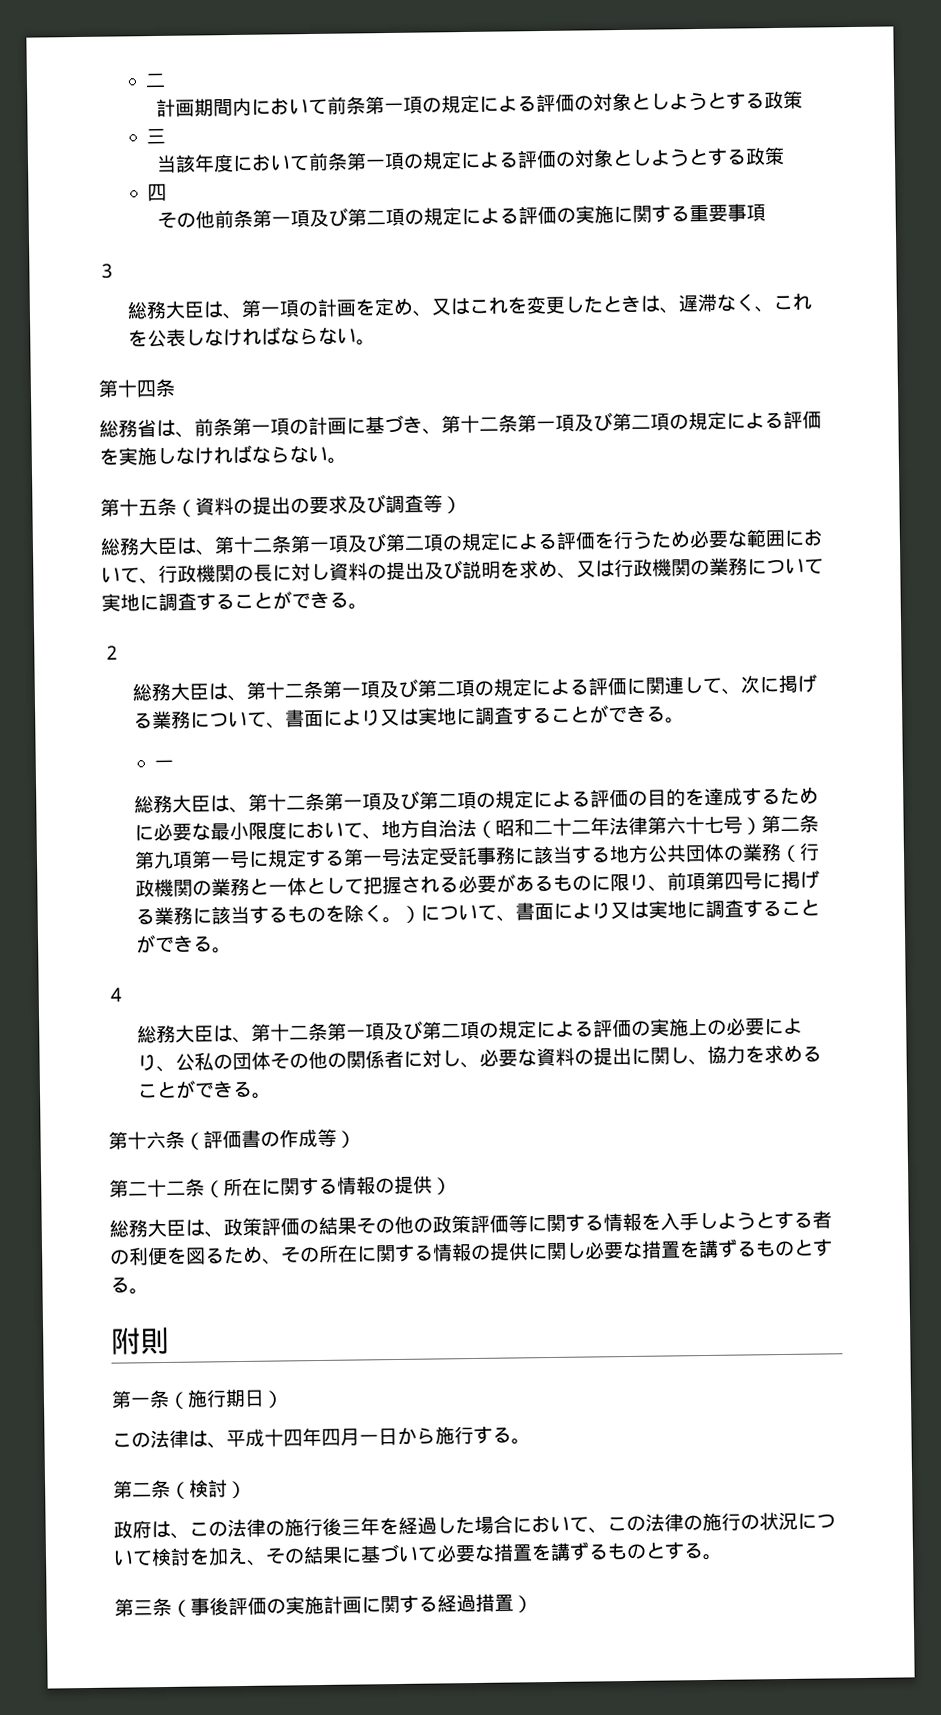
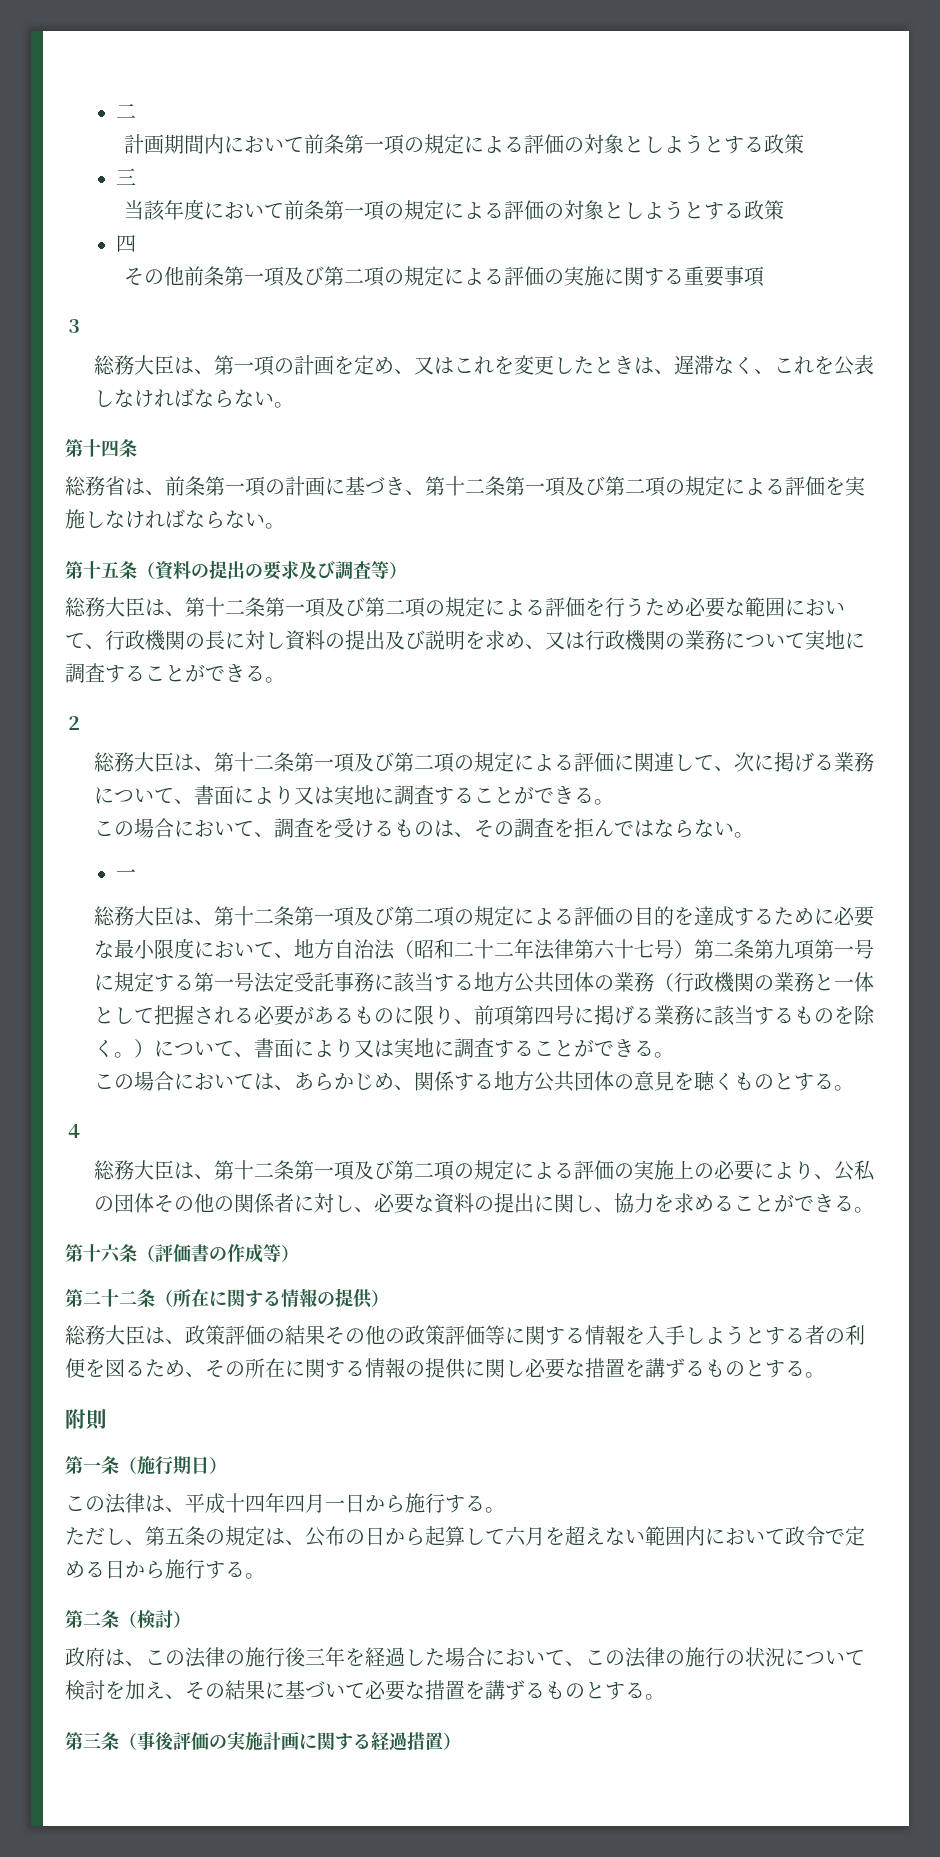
(686, 720) none -> [94,818,755,838] // この場合において、調査を受けるものは、その調査を拒んではならない。
(233, 950) none -> [94,1071,855,1092] // この場合においては、あらかじめ、関係する地方公共団体の意見を聴くものとする。
(531, 1441) none -> [65,1526,865,1547] [65,1559,265,1579] // ただし、第五条の規定は、公布の日から起算して六月を超えない範囲内において政令で定める日から施行する。

